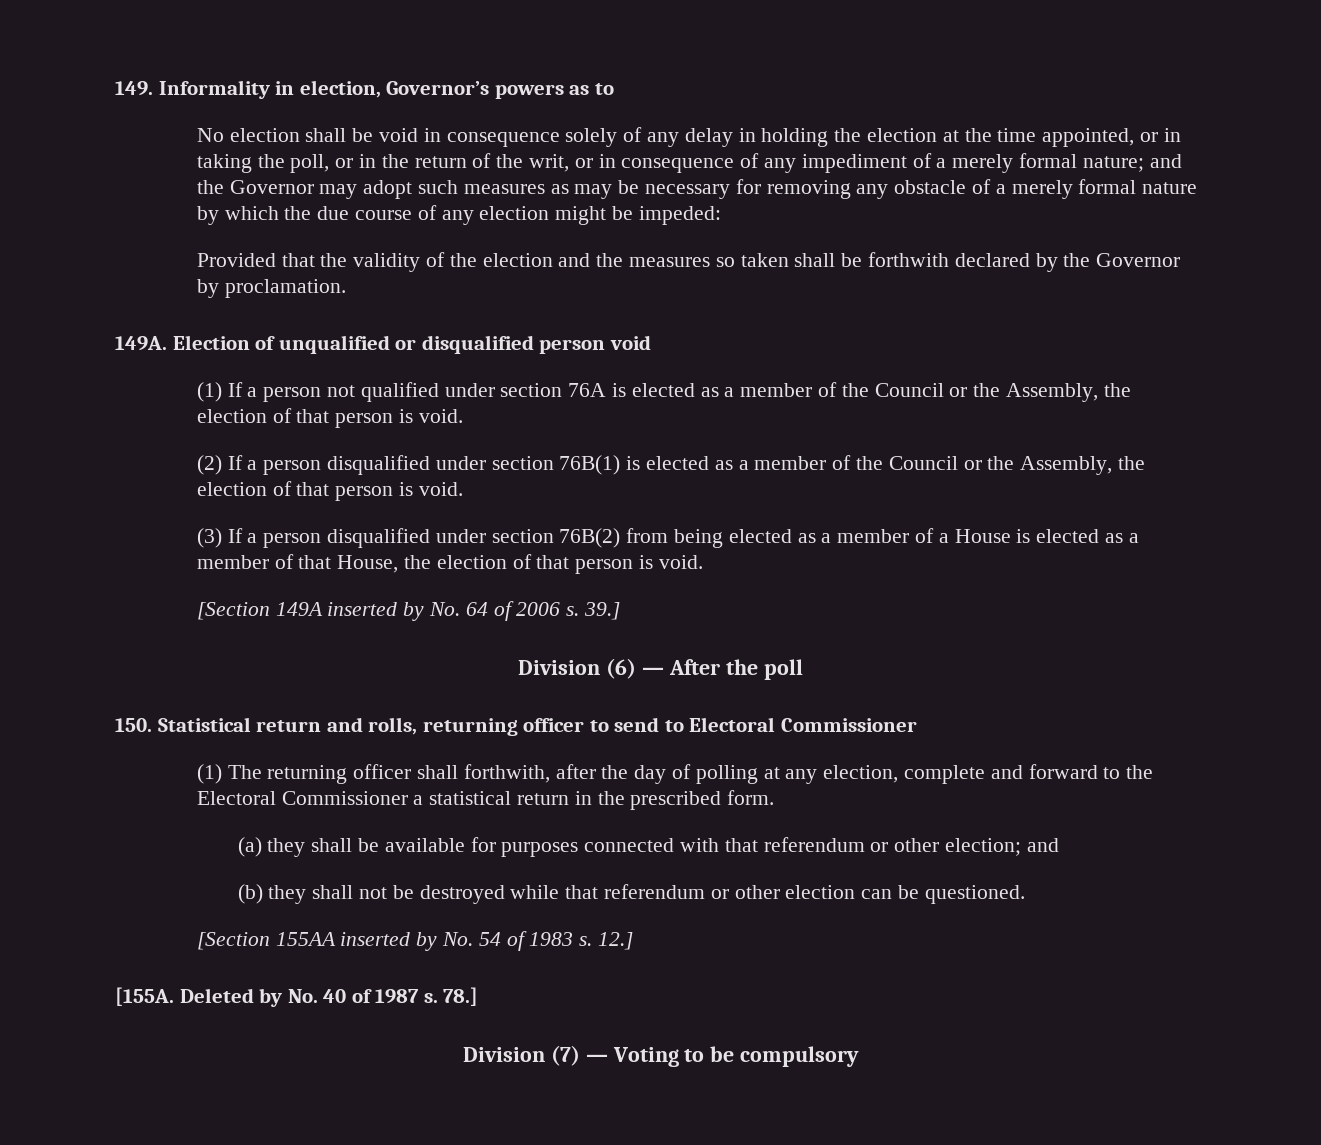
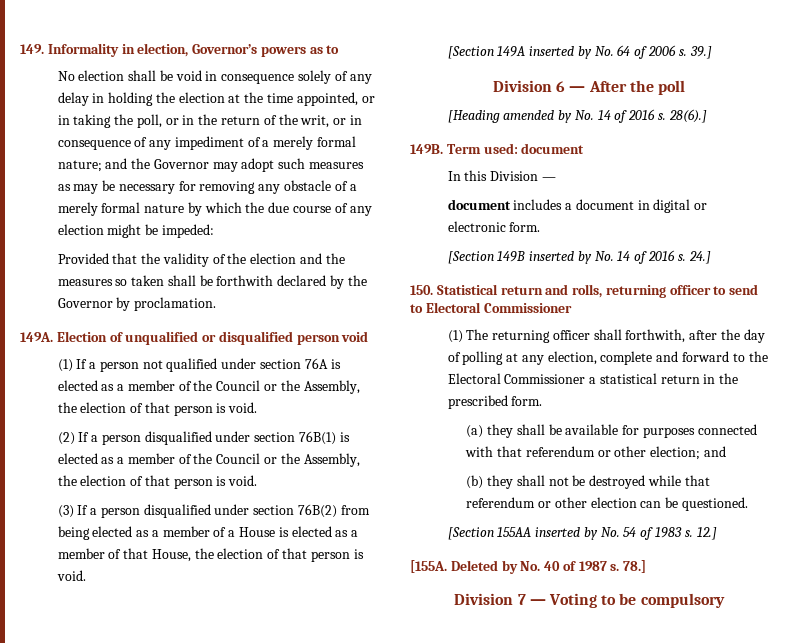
[606,658,637,679] (6) -> [556,81,566,92] 6
(803, 669) none -> [447,109,707,123] [410,143,585,154] [447,170,556,181] [447,199,708,213] [447,221,541,232] [447,250,711,264] // [Heading amended by No. 14 of 2016 s. 28(6).] // 149B. Term used: document // In this Division — // document includes a document in digital or electronic form. // [Section 149B inserted by No. 14 of 2016 s. 24.]
[550,1045,580,1066] (7) -> [517,594,526,605] 7

